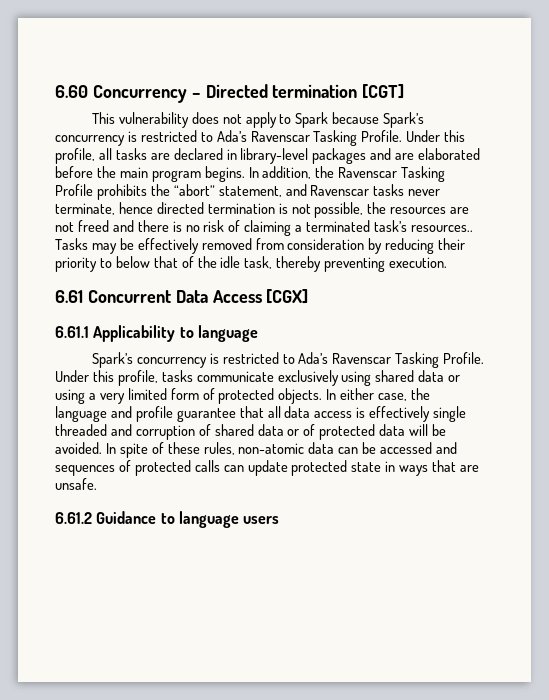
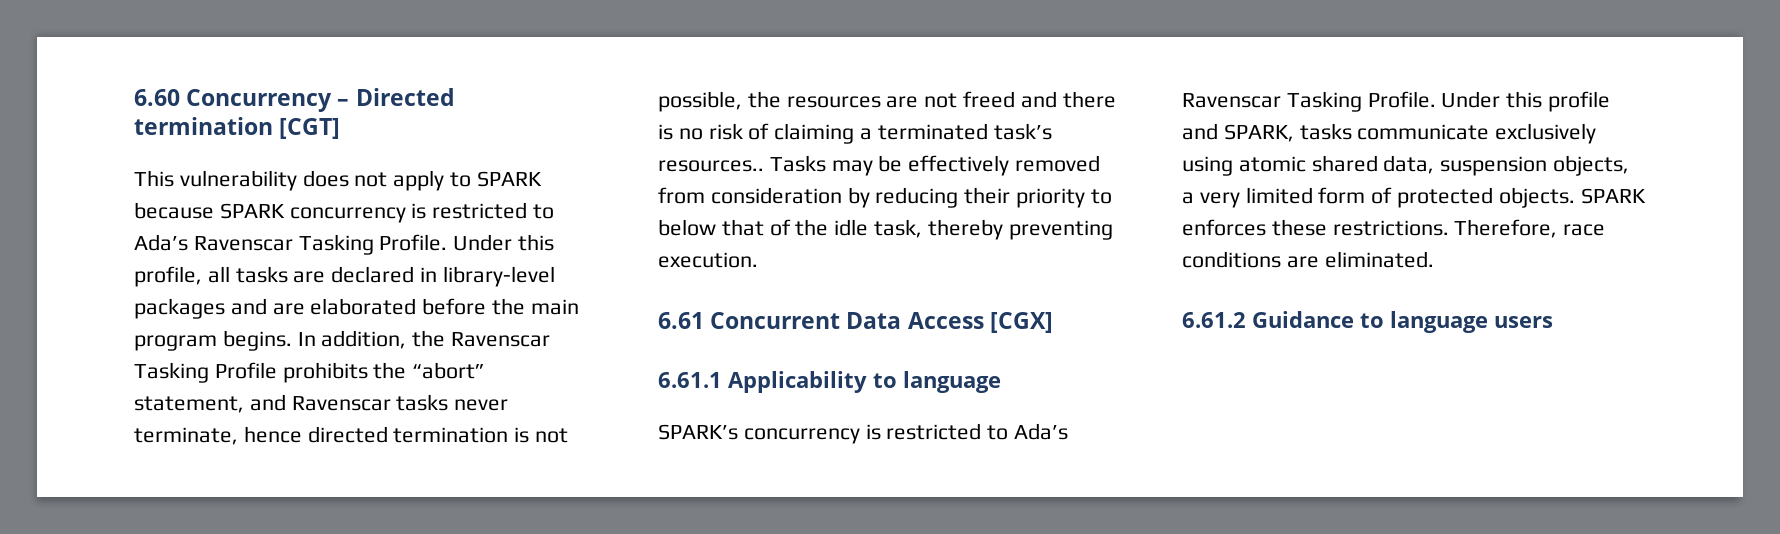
[295,112,425,128] Spark because Spark’s -> [476,171,542,187] [134,202,285,219] SPARK because SPARK
[91,352,133,368] Spark’s -> [658,424,738,440] SPARK’s
[117,370,158,386] profile, -> [1548,91,1611,112] [1182,123,1294,142] profile and SPARK,
[375,370,461,382] [55,389,85,404] shared data or using -> [1238,155,1630,176] atomic shared data, suspension objects,
[326,388,431,401] [55,406,467,422] [55,424,447,440] [55,442,458,458] [55,460,480,476] [55,478,97,490] In either case, the language and profile guarantee that all data access is effectively single threaded and corruption of shared data or of protected data will be avoided. In spite of these rules, non-atomic data can be accessed and sequences of protected calls can update protected state in ways that are unsafe. -> [1580,188,1646,204] [1182,219,1606,238] [1182,251,1434,268] SPARK enforces these restrictions. Therefore, race conditions are eliminated.

